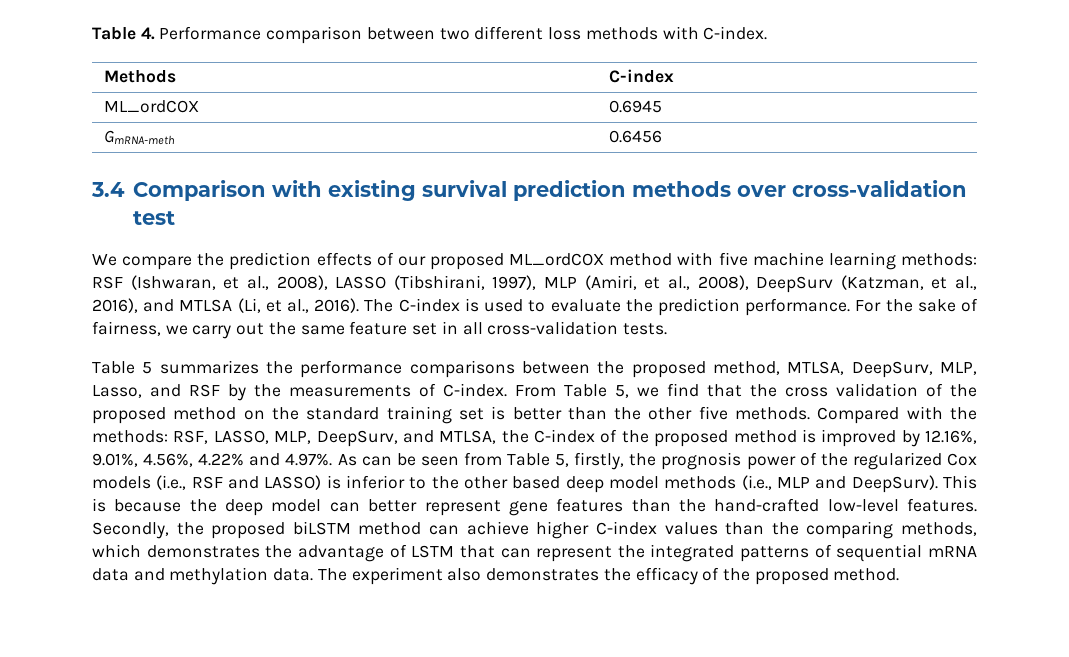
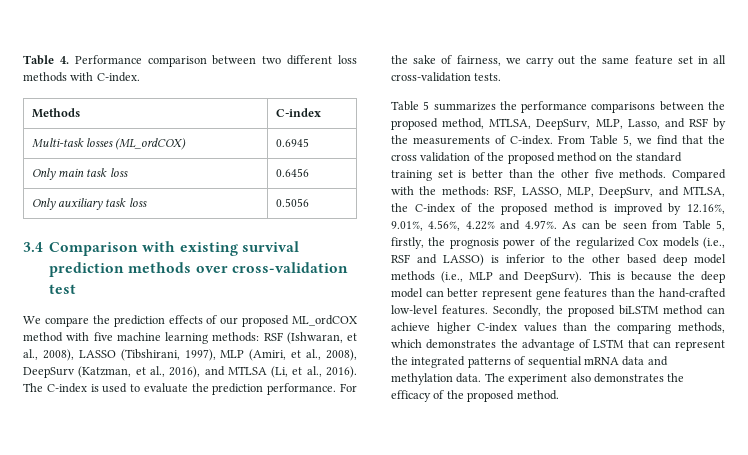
[103,100,199,113] [608,100,662,113] [103,130,175,145] [608,130,662,143] ML_ordCOX | 0.6945 // GmRNA-meth | 0.6456 -> [31,138,187,150] [275,138,309,147] [31,168,128,180] [275,168,309,177] [31,198,147,210] [275,198,309,207] Multi-task losses (ML_ordCOX) | 0.6945 // Only main task loss | 0.6456 // Only auxiliary task loss | 0.5056

